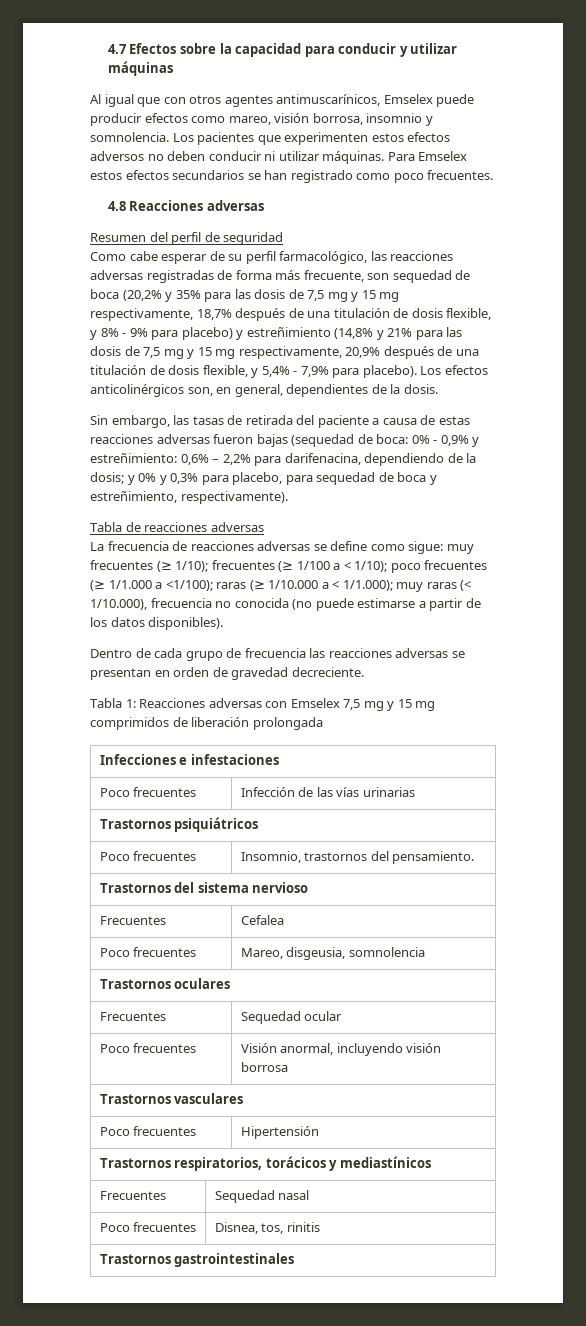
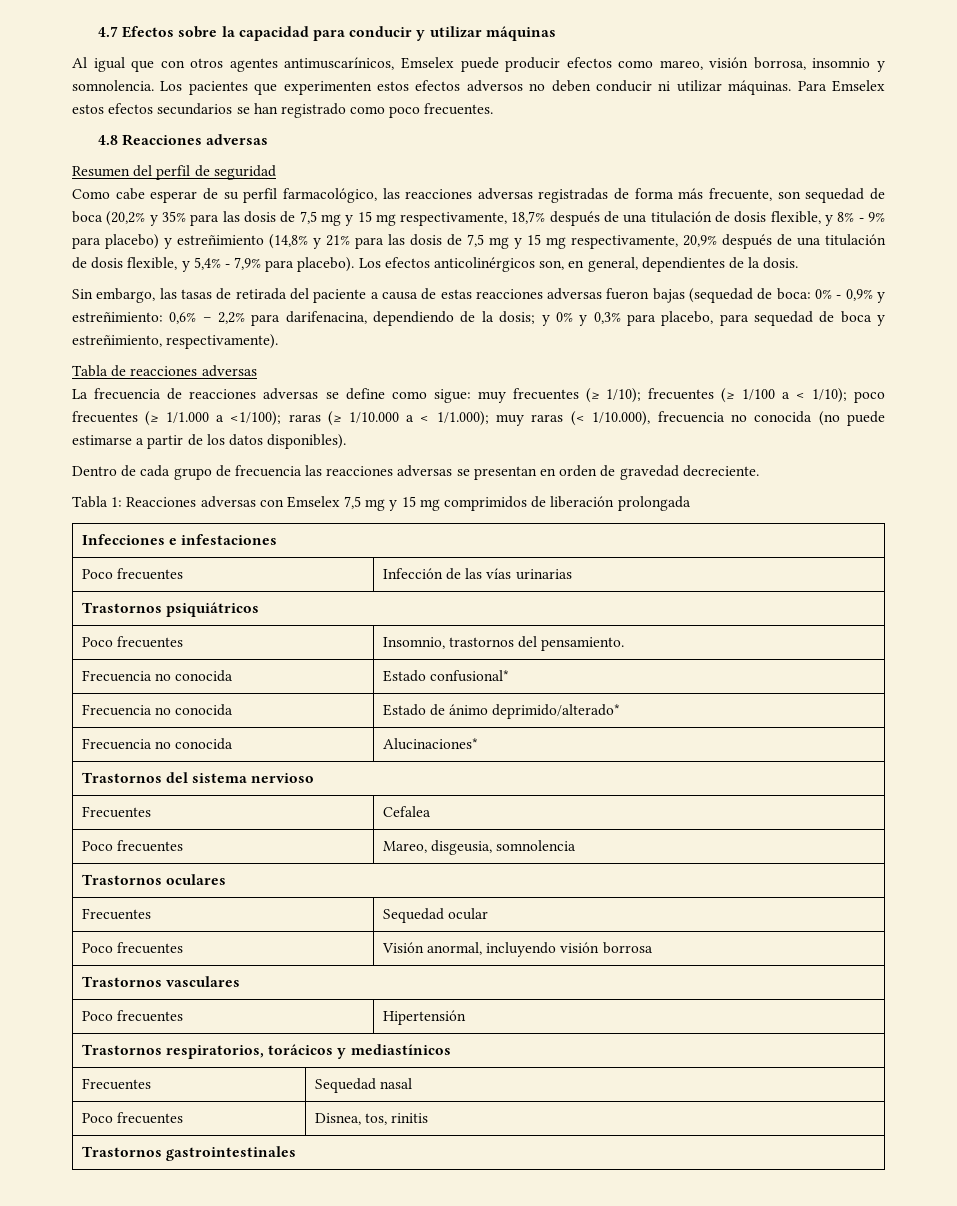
(475, 857) none -> [81,670,234,682] [382,670,510,682] [81,704,234,716] [382,704,621,719] [81,738,234,750] [382,738,478,750] // Frecuencia no conocida | Estado confusional* // Frecuencia no conocida | Estado de ánimo deprimido/alterado* // Frecuencia no conocida | Alucinaciones*

